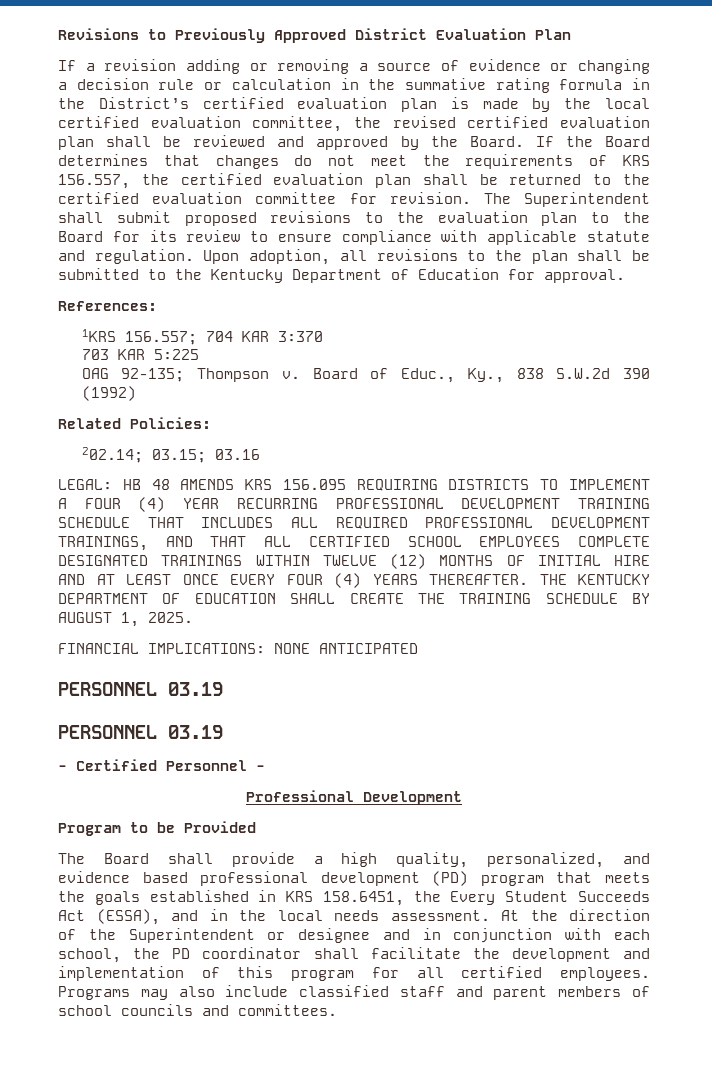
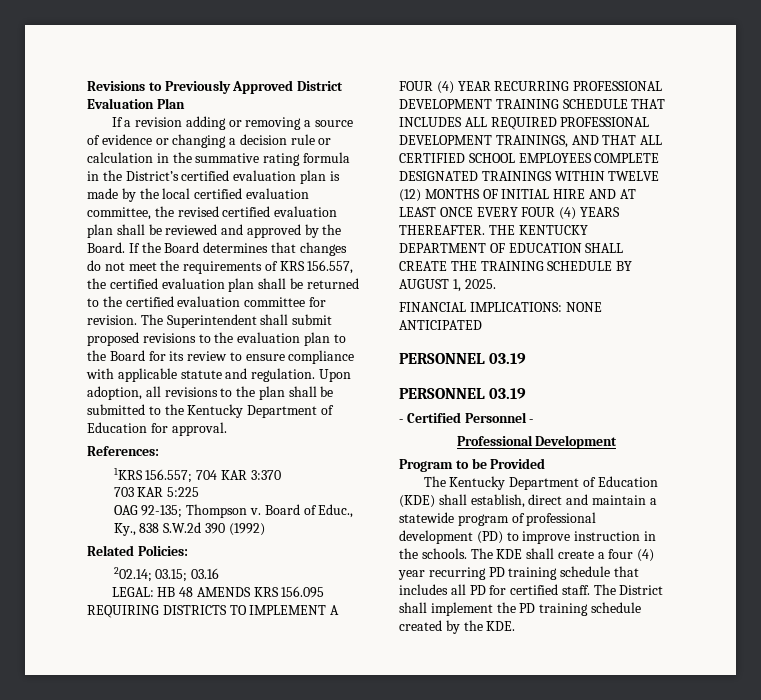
[103,852,650,868] [58,871,650,886] [58,890,650,906] [58,909,650,925] [58,928,650,943] [58,947,650,963] [58,966,650,981] [58,985,650,1000] [58,1004,337,1016] Board shall provide a high quality, personalized, and evidence based professional development (PD) program that meets the goals established in KRS 158.6451, the Every Student Succeeds Act (ESSA), and in the local needs assessment. At the direction of the Superintendent or designee and in conjunction with each school, the PD coordinator shall facilitate the development and implementation of this program for all certified employees. Programs may also include classified staff and parent members of school councils and committees. -> [449,476,658,490] [399,494,657,508] [399,512,597,526] [399,530,656,544] [399,548,655,562] [398,566,639,580] [399,584,664,595] [399,602,641,616] [399,620,516,634] Kentucky Department of Education (KDE) shall establish, direct and maintain a statewide program of professional development (PD) to improve instruction in the schools. The KDE shall create a four (4) year recurring PD training schedule that includes all PD for certified staff. The District shall implement the PD training schedule created by the KDE.

